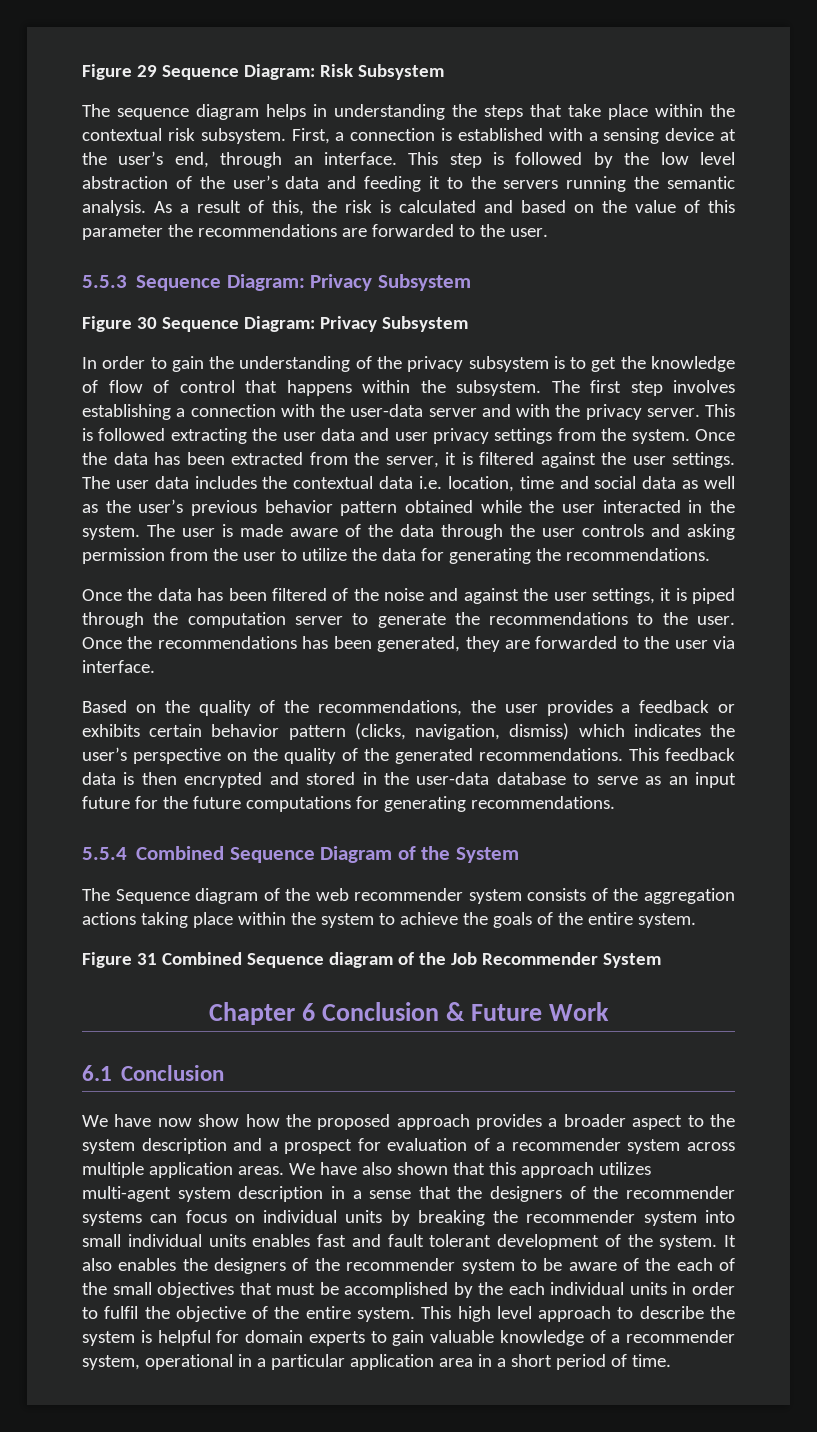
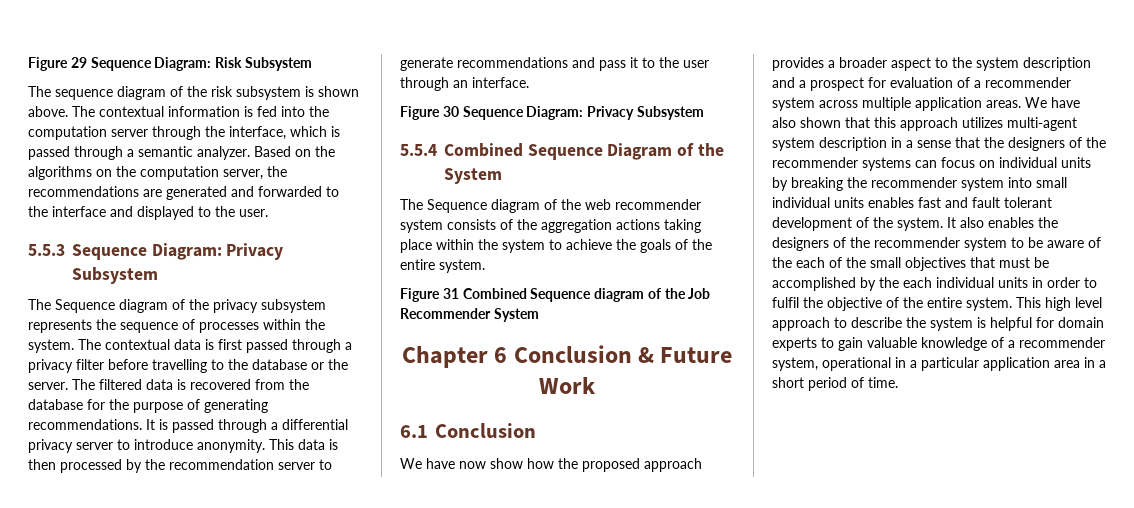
[266,104,735,120] [82,128,736,144] [82,151,736,168] [82,175,735,192] [82,200,735,216] [82,225,163,240] helps in understanding the steps that take place within the contextual risk subsystem. First, a connection is established with a sensing device at the user’s end, through an interface. This step is followed by the low level abstraction of the user’s data and feeding it to the servers running the semantic analysis. As a result of this, the risk is calculated and based on the value of this parameter -> [170,86,359,100] [28,106,329,117] [28,126,340,140] [28,146,335,160] [28,166,263,180] of the risk subsystem is shown above. The contextual information is fed into the computation server through the interface, which is passed through a semantic analyzer. Based on the algorithms on the computation server,
[371,224,505,237] forwarded to the -> [166,186,339,200] [28,206,235,220] generated and forwarded to the interface and displayed to the
(471, 282) none -> [28,299,326,313] [28,319,325,333] [28,339,352,353] [28,359,348,373] [28,379,309,390] [28,399,268,413] [28,419,348,433] [28,439,338,453] [28,459,332,473] [400,57,709,71] [400,77,529,91] // The Sequence diagram of the privacy subsystem represents the sequence of processes within the system. The contextual data is first passed through a privacy filter before travelling to the database or the server. The filtered data is recovered from the database for the purpose of generating recommendations. It is passed through a differential privacy server to introduce anonymity. This data is then processed by the recommendation server to generate recommendations and pass it to the user through an interface.
[82,356,735,372] [82,380,735,396] [82,404,735,420] [82,428,736,444] [82,452,735,468] [82,476,736,492] [82,499,735,516] [82,524,735,540] [82,548,710,564] [82,588,735,604] [82,612,735,628] [82,636,735,652] [82,660,155,673] [82,700,735,716] [82,723,735,740] [82,747,735,764] [82,772,737,788] [82,796,615,812] // In order to gain the understanding of the privacy subsystem is to get the knowledge of flow of control that happens within the subsystem. The first step involves establishing a connection with the user-data server and with the privacy server. This is followed extracting the user data and user privacy settings from the system. Once the data has been extracted from the server, it is filtered against the user settings. The user data includes the contextual data i.e. location, time and social data as well as the user’s previous behavior pattern obtained while the user interacted in the system. The user is made aware of the data through the user controls and asking permission from the user to utilize the data for generating the recommendations. // Once the data has been filtered of the noise and against the user settings, it is piped through the computation server to generate the recommendations to the user. Once the recommendations has been generated, they are forwarded to the user via interface. // Based on the quality of the recommendations, the user provides a feedback or exhibits certain behavior pattern (clicks, navigation, dismiss) which indicates the user’s perspective on the quality of the generated recommendations. This feedback data is then encrypted and stored in the user-data database to serve as an input future for the future computations for generating recommendations. -> (704, 113) none

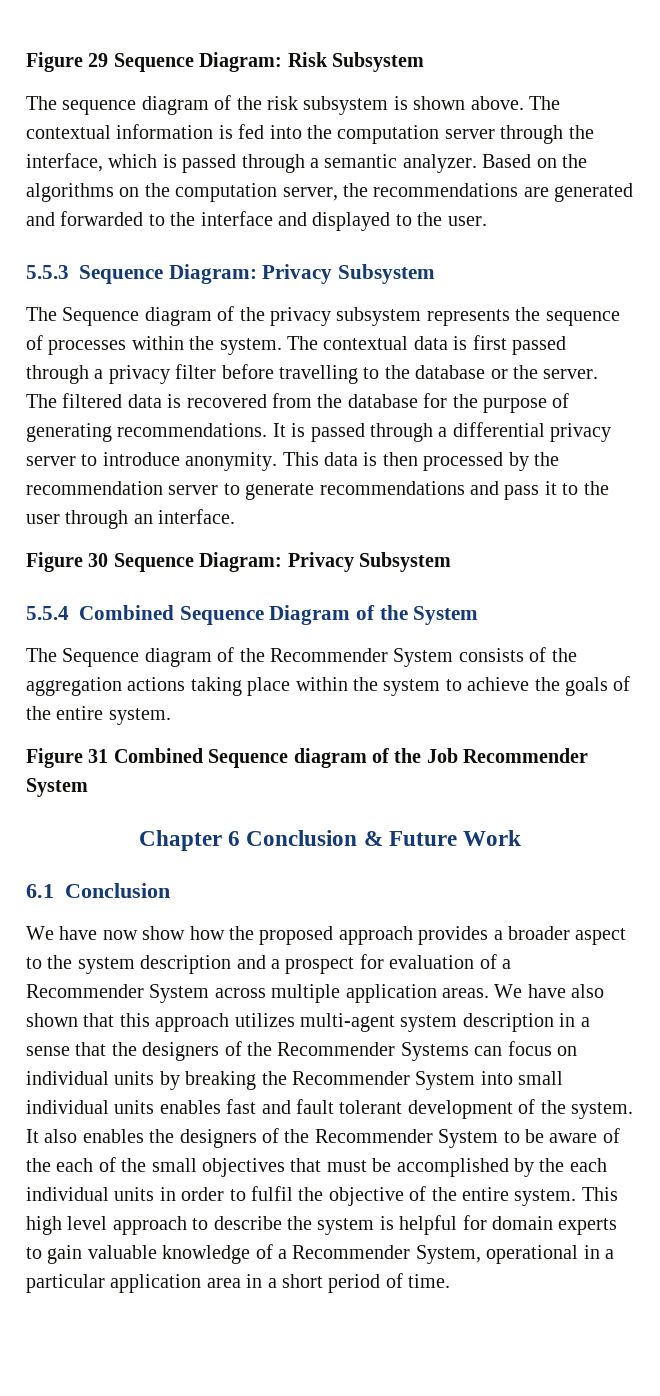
[585,199,701,210] [400,219,443,233] web recommender system -> [270,648,454,667] Recommender System
[985,77,1071,88] [772,97,815,111] recommender system -> [26,984,210,1003] Recommender System
[772,157,911,171] recommender systems -> [277,1042,469,1061] Recommender Systems
[871,177,1004,191] recommender system -> [292,1071,476,1090] Recommender System
[874,237,1007,251] recommender system -> [314,1129,499,1148] Recommender System
[1019,337,1105,348] [772,357,818,371] recommender system, -> [292,1245,481,1264] Recommender System,

